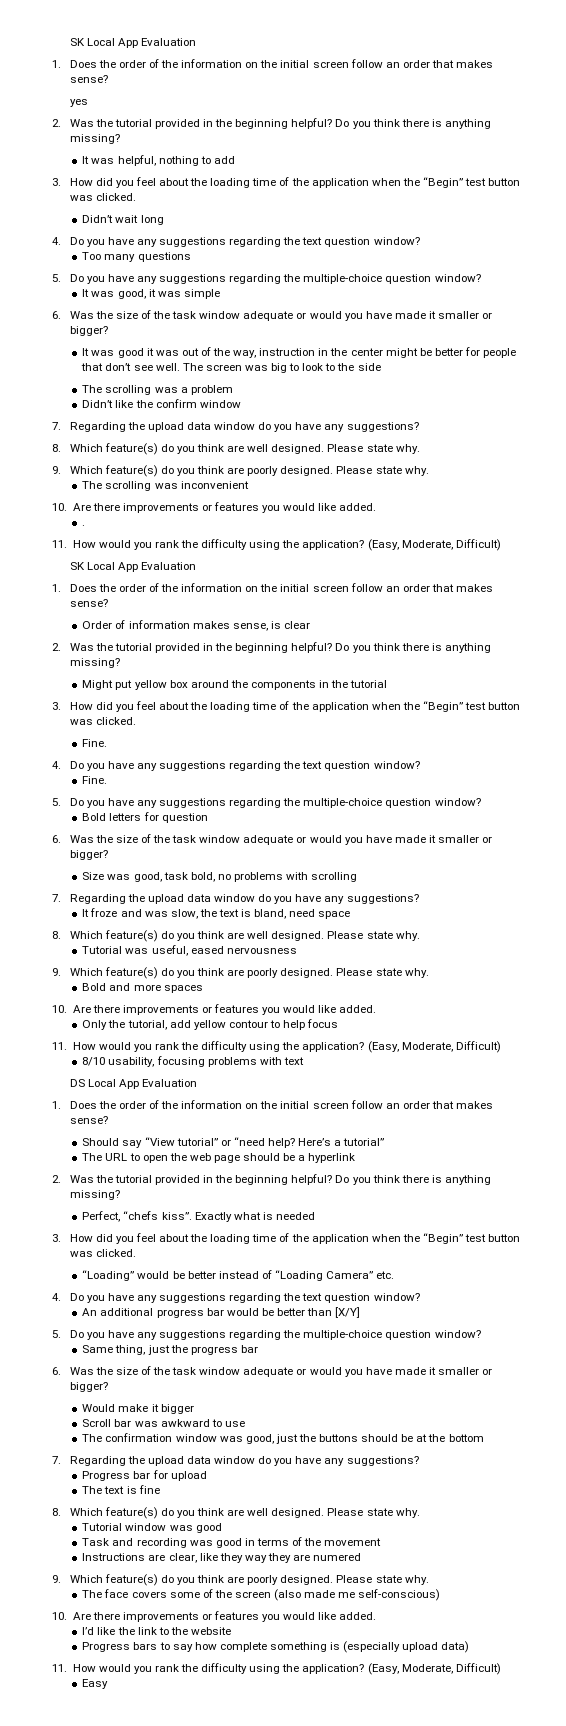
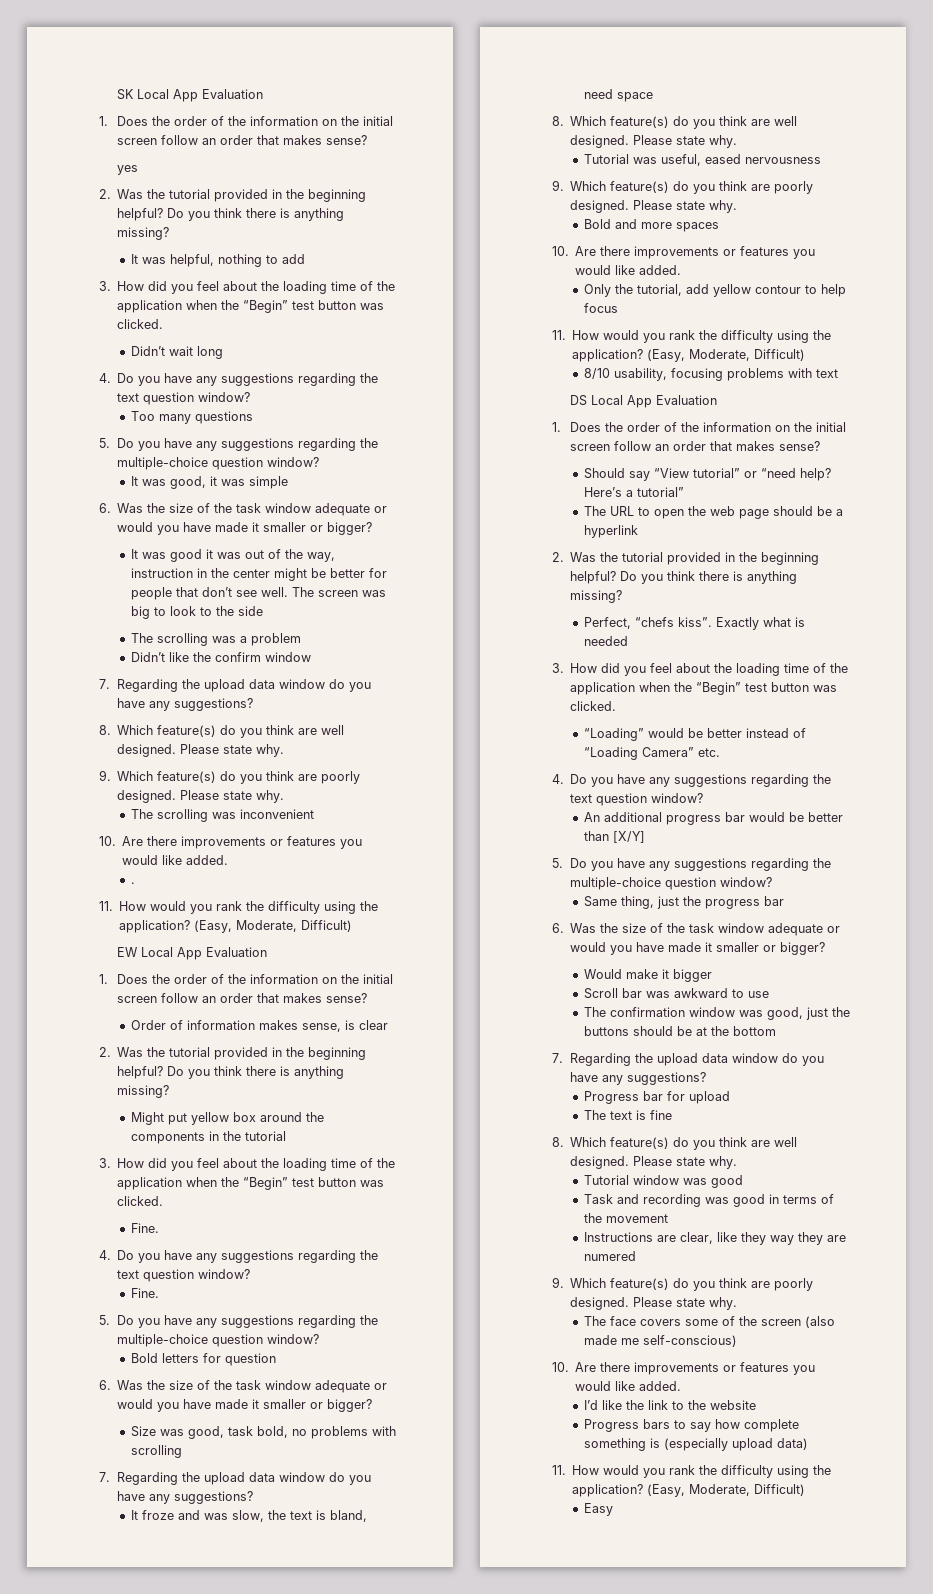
[69,562,85,570] SK -> [117,947,138,957] EW

